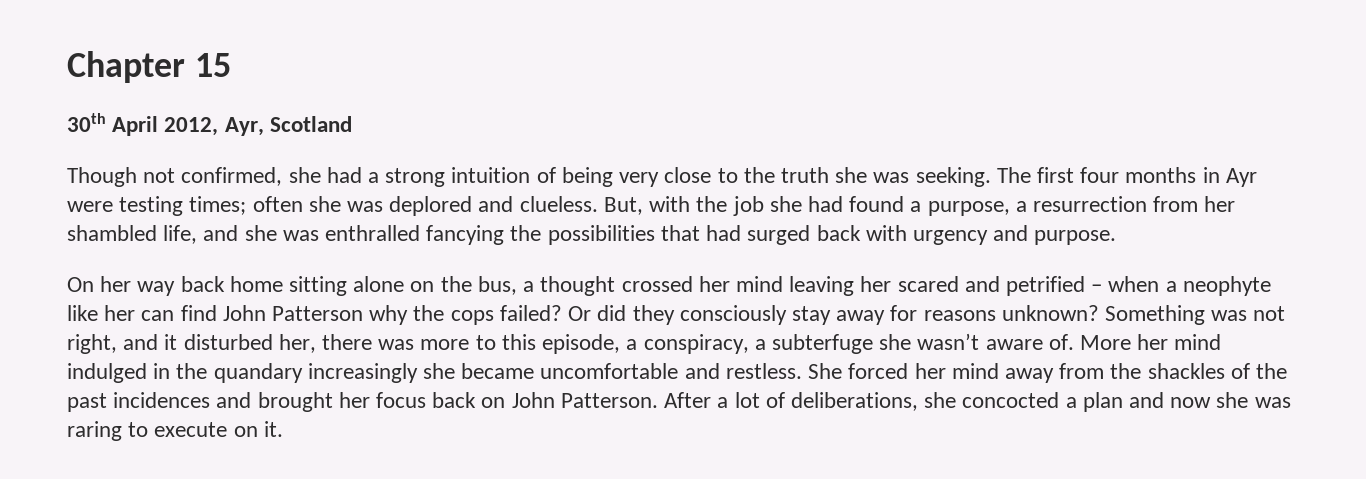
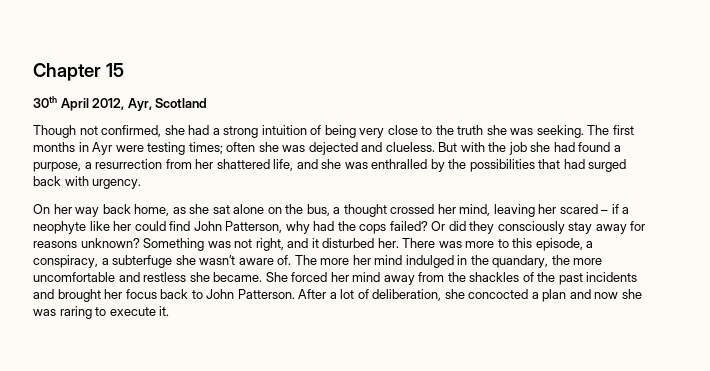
[1080,167,1120,183] four -> (634, 130) none
[389,196,473,216] deplored -> [308,142,358,155] dejected
[603,197,643,215] But, -> [438,142,458,152] But
[67,225,157,241] shambled -> [216,159,270,169] shattered
[426,225,505,245] fancying -> [430,159,445,172] by
[912,225,1117,245] urgency and purpose. -> [92,179,142,189] urgency.
[229,276,348,296] home sitting -> [134,204,230,216] home, as she sat
[735,276,783,292] mind -> [459,204,491,216] mind,
[964,276,1160,296] and petrified – when -> [601,204,619,214] – if
[141,310,175,321] can -> [134,221,166,231] could
[272,305,409,325] Patterson why -> [225,221,335,234] Patterson, why had
[278,334,373,353] her, there -> [377,238,436,248] her. There
[1079,335,1131,350] More -> [294,255,350,265] The more
[213,363,802,383] quandary increasingly she became uncomfortable and restless. -> [492,255,603,268] [33,272,263,282] quandary, the more uncomfortable and restless she became.
[113,392,211,408] incidences -> [586,272,638,282] incidents
[481,397,506,408] on -> [191,290,203,299] to
[790,392,918,411] deliberations, -> [372,289,442,301] deliberation,
[233,426,258,437] on -> (156, 311) none

